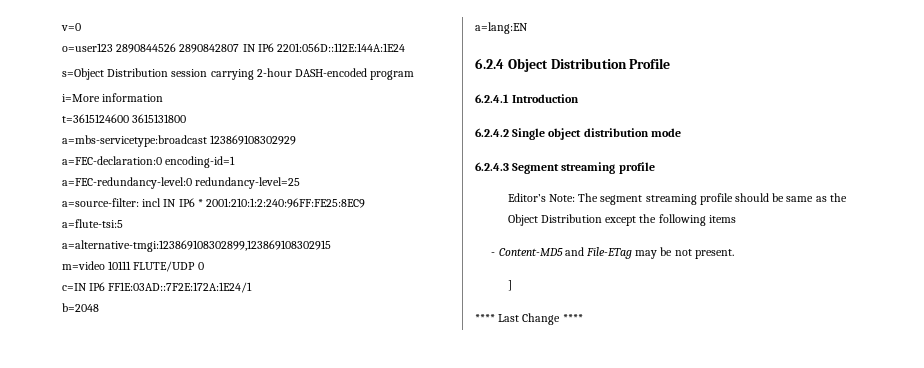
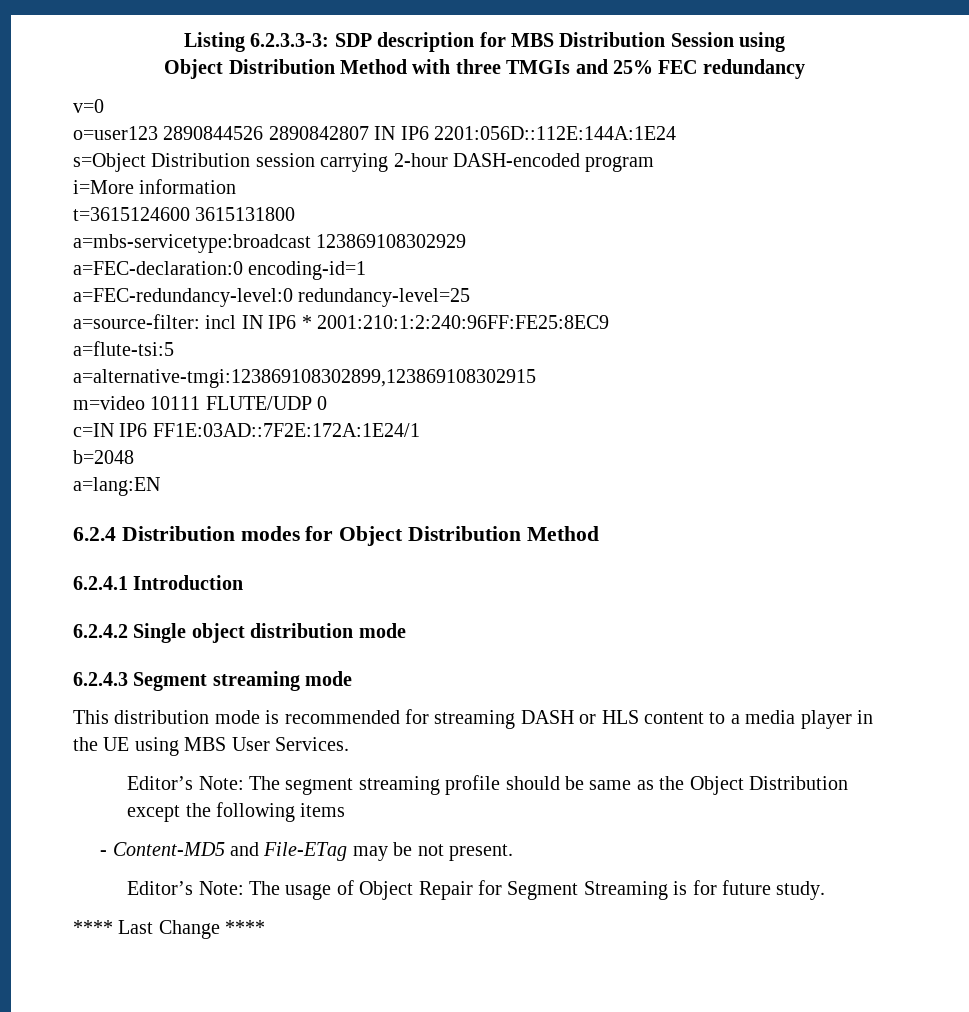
(61, 27) none -> [183,32,786,52] [164,59,805,79] Listing 6.2.3.3-3: SDP description for MBS Distribution Session using // Object Distribution Method with three TMGIs and 25% FEC redundancy //
[507,58,671,72] Object Distribution Profile -> [121,526,599,546] Distribution modes for Object Distribution Method
[618,162,655,174] profile -> [305,671,353,686] [73,709,873,729] [73,737,349,756] mode // This distribution mode is recommended for streaming DASH or HLS content to a media player in the UE using MBS User Services.
[507,280,512,291] ] -> [127,880,826,900] Editor’s Note: The usage of Object Repair for Segment Streaming is for future study.

